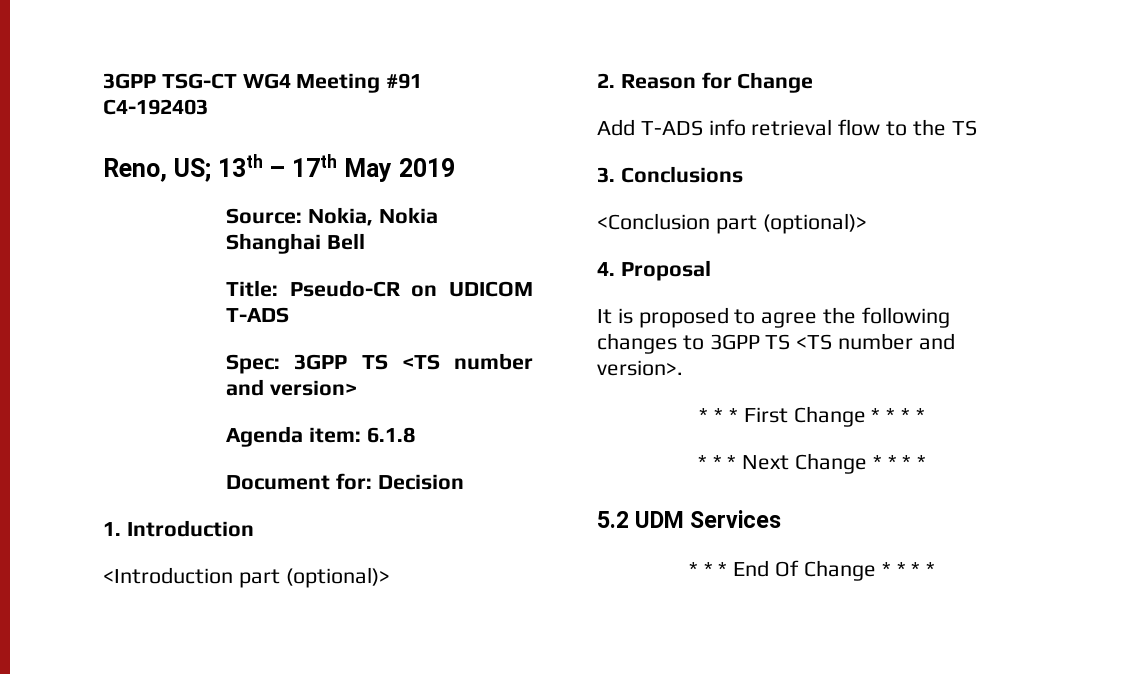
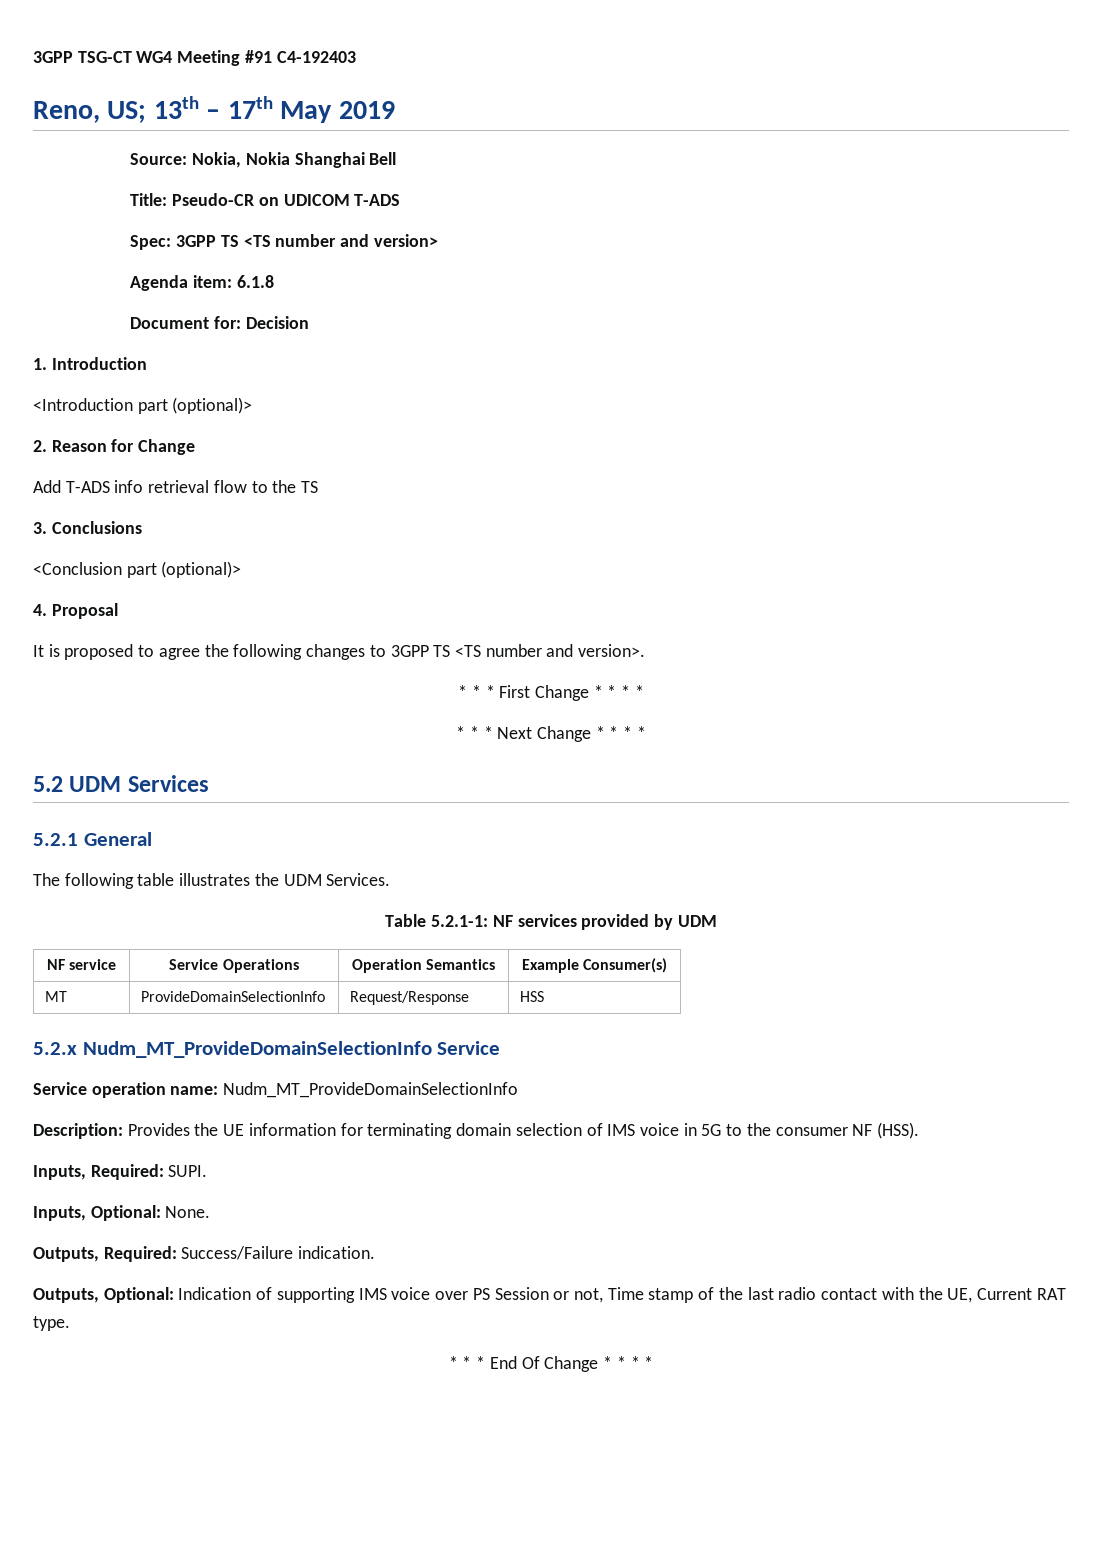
(782, 519) none -> [33,832,152,846] [33,873,391,889] [385,914,717,930] [46,959,117,970] [169,959,299,973] [351,959,496,973] [521,958,668,973] [45,991,68,1002] [141,991,326,1002] [350,991,470,1005] [520,991,545,1002] [33,1041,501,1058] [33,1082,519,1098] [33,1122,920,1139] [33,1164,208,1180] [33,1205,211,1221] [33,1246,376,1262] [33,1287,1066,1303] [33,1316,70,1331] // 5.2.1 General // The following table illustrates the UDM Services. // Table 5.2.1-1: NF services provided by UDM // NF service | Service Operations | Operation Semantics | Example Consumer(s) // MT | ProvideDomainSelectionInfo | Request/Response | HSS // 5.2.x Nudm_MT_ProvideDomainSelectionInfo Service // Service operation name: Nudm_MT_ProvideDomainSelectionInfo // Description: Provides the UE information for terminating domain selection of IMS voice in 5G to the consumer NF (HSS). // Inputs, Required: SUPI. // Inputs, Optional: None. // Outputs, Required: Success/Failure indication. // Outputs, Optional: Indication of supporting IMS voice over PS Session or not, Time stamp of the last radio contact with the UE, Current RAT type.

